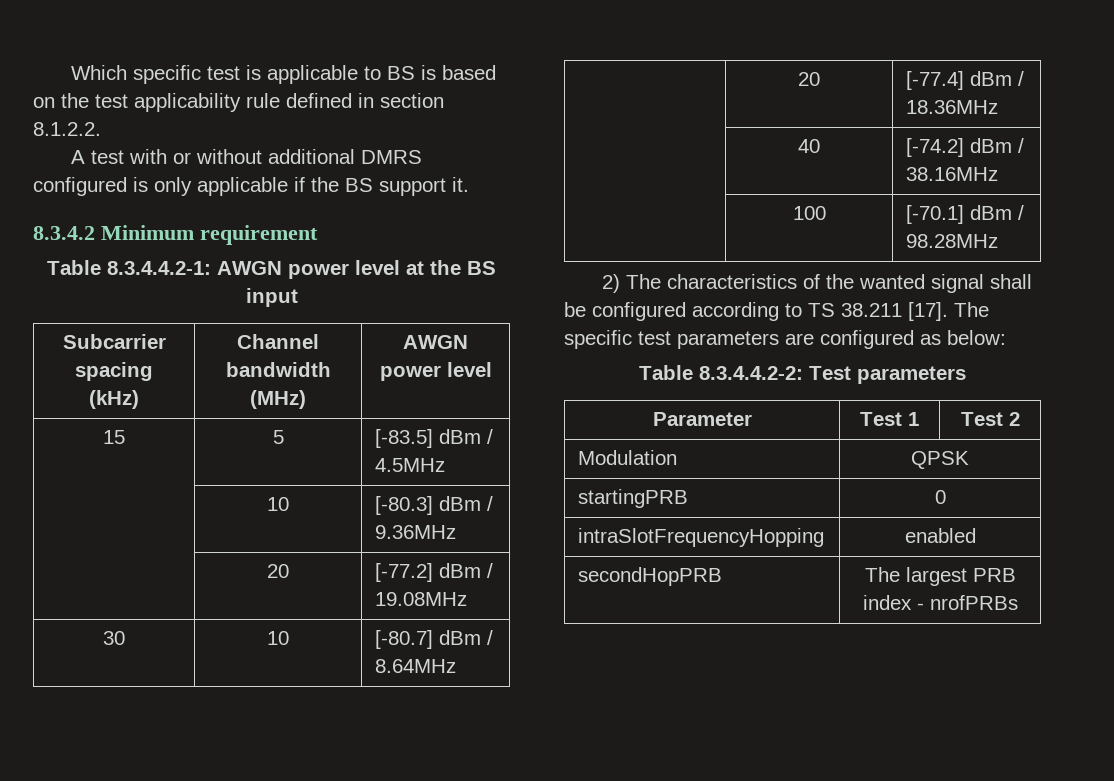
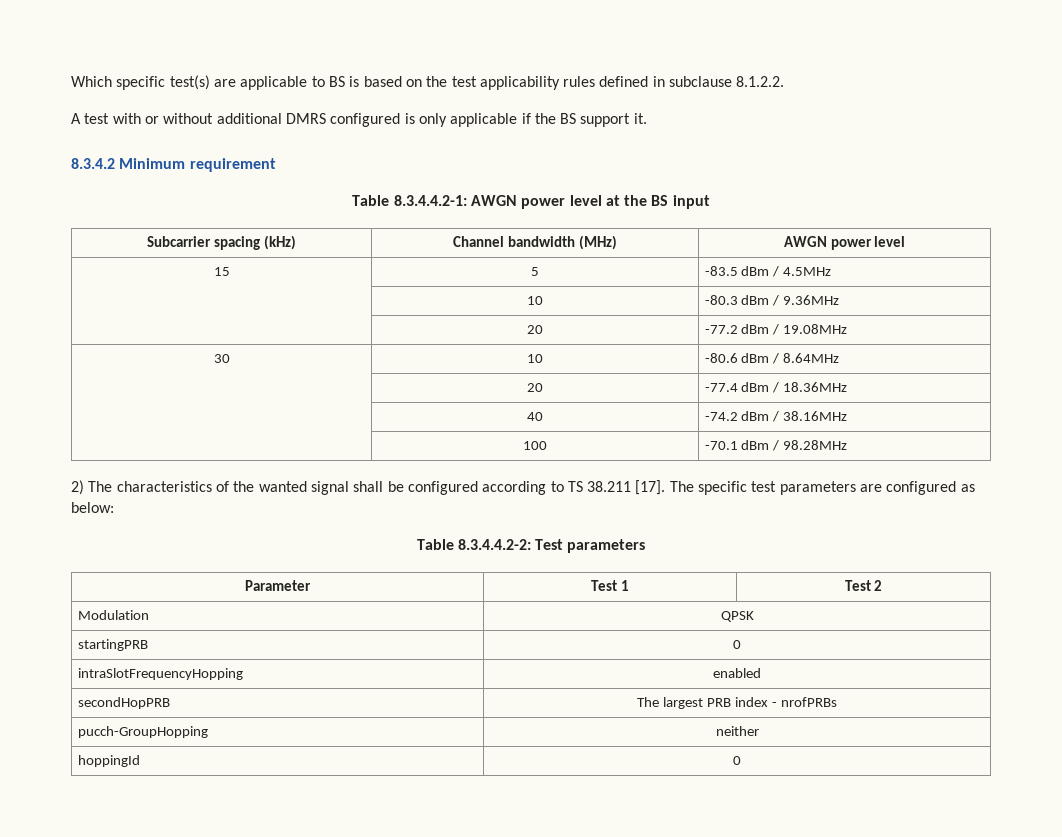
[207,65,262,80] test is -> [169,75,236,90] test(s) are
[246,93,280,108] rule -> [563,76,596,87] rules
[380,93,444,108] section -> [669,76,733,87] subclause
[375,429,434,448] [-83.5] -> [704,266,738,276] -83.5
[375,496,434,515] [-80.3] -> [704,295,738,305] -80.3
[375,563,434,582] [-77.2] -> [704,325,738,334] -77.2
[375,630,434,649] [-80.7] -> [704,353,738,363] -80.6
[906,71,965,90] [-77.4] -> [704,383,738,392] -77.4
[906,138,965,157] [-74.2] -> [704,412,738,421] -74.2
[906,205,965,224] [-70.1] -> [704,441,738,450] -70.1
(1018, 602) none -> [77,726,208,738] [715,726,759,736] [77,755,140,767] [733,756,741,765] // pucch-GroupHopping | neither // hoppingId | 0

